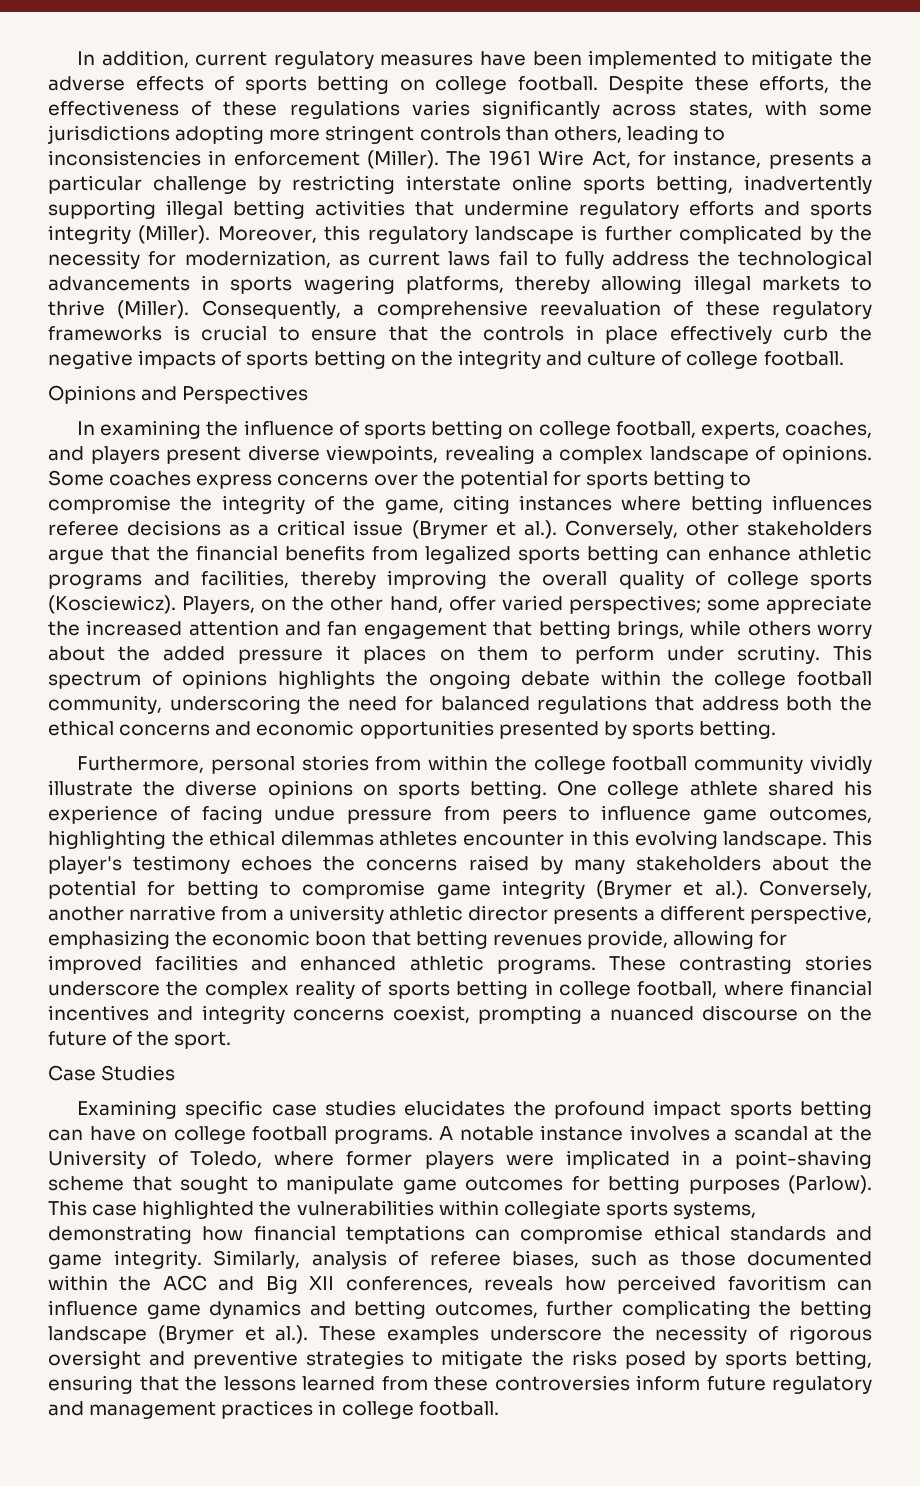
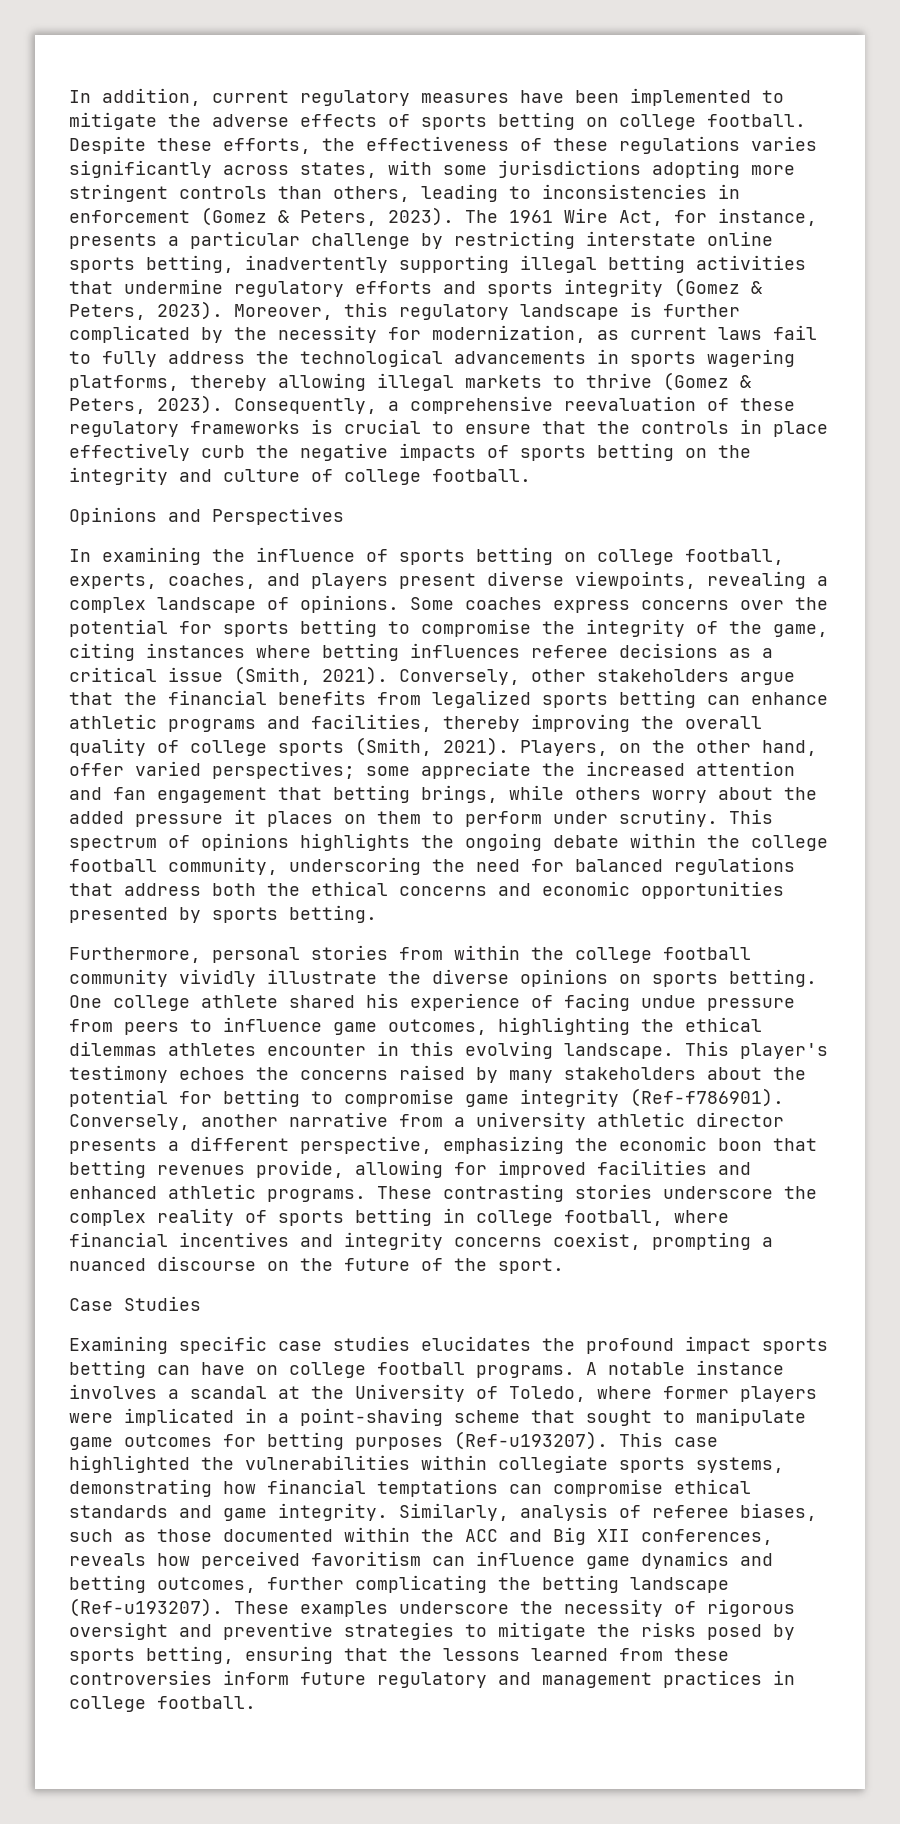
[367,150,440,169] (Miller). -> [201,207,454,226] (Gomez & Peters, 2023).
[138,225,211,244] (Miller). -> [674,278,763,297] [69,301,223,320] (Gomez & Peters, 2023).
[117,300,190,319] (Miller). -> [663,372,752,391] [69,395,223,414] (Gomez & Peters, 2023).
[411,520,557,539] (Brymer et al.). -> [234,666,388,685] (Smith, 2021).
[48,595,176,614] (Kosciewicz). -> [355,737,509,756] (Smith, 2021).
[596,880,748,899] (Brymer et al.). -> [630,1088,784,1107] (Ref-f786901).
[788,1175,872,1194] (Parlow). -> [454,1431,608,1450] (Ref-u193207).
[157,1325,309,1344] (Brymer et al.). -> [69,1598,223,1617] (Ref-u193207).

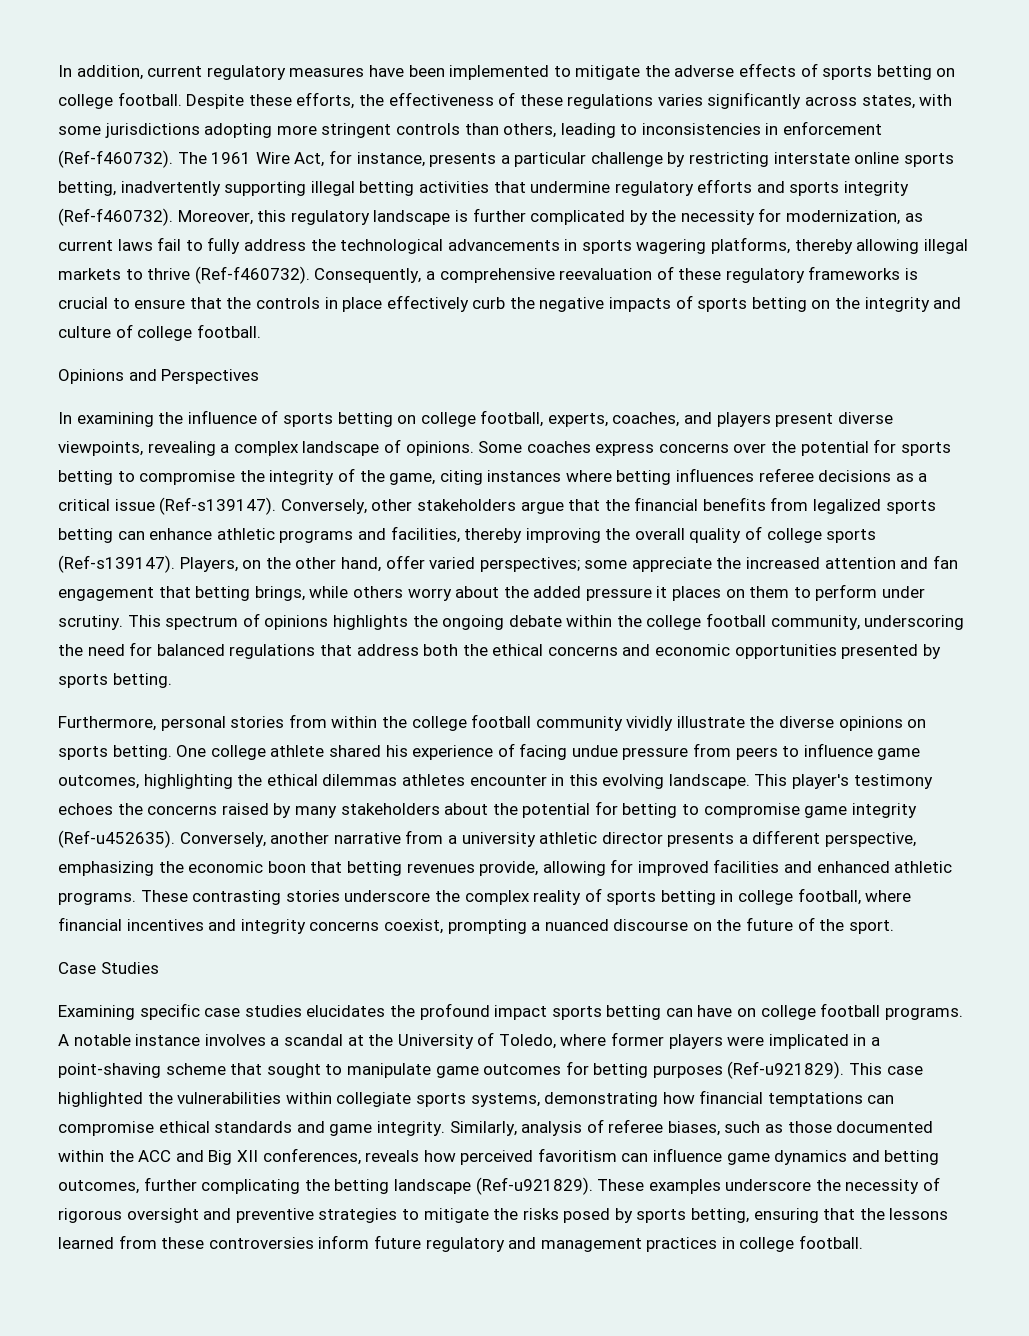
[201,207,454,226] (Gomez & Peters, 2023). -> [58,150,173,168] (Ref-f460732).
[674,278,763,297] [69,301,223,320] (Gomez & Peters, 2023). -> [58,208,173,226] (Ref-f460732).
[663,372,752,391] [69,395,223,414] (Gomez & Peters, 2023). -> [194,266,310,284] (Ref-f460732).
[234,666,388,685] (Smith, 2021). -> [159,497,277,515] (Ref-s139147).
[355,737,509,756] (Smith, 2021). -> [58,555,175,573] (Ref-s139147).
[630,1088,784,1107] (Ref-f786901). -> [58,830,175,848] (Ref-u452635).
[454,1431,608,1450] (Ref-u193207). -> [727,1061,845,1079] (Ref-u921829).
[69,1598,223,1617] (Ref-u193207). -> [475,1177,593,1195] (Ref-u921829).

